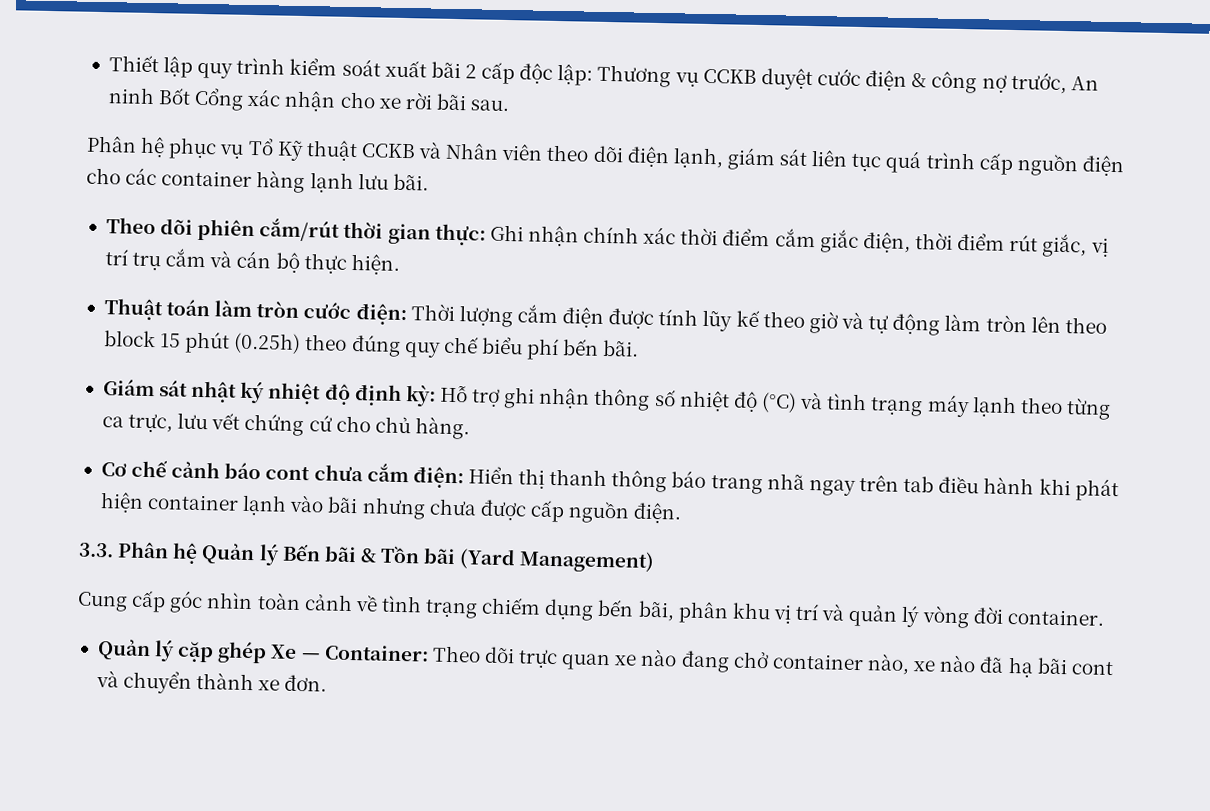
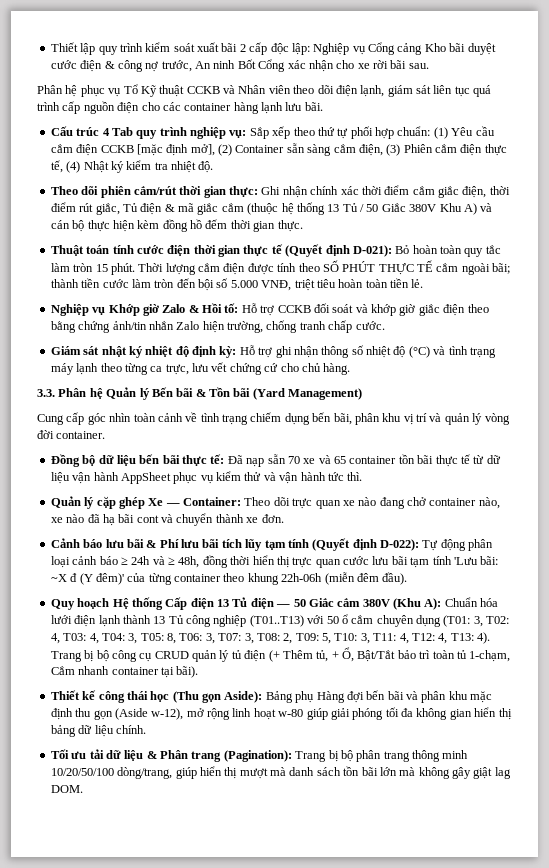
[597,64,757,88] Thương vụ CCKB -> [313,42,466,55] Nghiệp vụ Cổng cảng Kho bãi
(429, 182) none -> [50,126,495,139] [50,143,507,156] [50,160,214,173] // Cấu trúc 4 Tab quy trình nghiệp vụ: Sắp xếp theo thứ tự phối hợp chuẩn: (1) Yêu cầu cắm điện CCKB [mặc định mở], (2) Container sẵn sàng cắm điện, (3) Phiên cắm điện thực tế, (4) Nhật ký kiểm tra nhiệt độ.
[1090,237,1109,257] [104,248,400,275] [103,298,407,326] vị trí trụ cắm và cán bộ thực hiện. // Thuật toán làm tròn cước điện: -> [122,202,493,215] [50,219,303,232] [50,244,501,257] [50,263,135,275] Tủ điện & mã giắc cắm (thuộc hệ thống 13 Tủ / 50 Giắc 380V Khu A) và cán bộ thực hiện kèm đồng hồ đếm thời gian thực. // Thuật toán tính cước điện thời gian thực tế (Quyết định D-021): Bỏ hoàn toàn quy tắc làm tròn 15 phút.
[702,309,1107,336] [103,330,640,361] lũy kế theo giờ và tự động làm tròn lên theo block 15 phút (0.25h) theo đúng quy chế biểu phí bến bãi. -> [298,260,511,275] [50,278,424,291] [50,303,489,316] [50,320,385,333] theo SỐ PHÚT THỰC TẾ cắm ngoài bãi; thành tiền cước làm tròn đến bội số 5.000 VNĐ, triệt tiêu hoàn toàn tiền lẻ. // Nghiệp vụ Khớp giờ Zalo & Hồi tố: Hỗ trợ CCKB đối soát và khớp giờ giắc điện theo bằng chứng ảnh/tin nhắn Zalo hiện trường, chống tranh chấp cước.
[100,459,1119,502] [99,492,683,524] // Cơ chế cảnh báo cont chưa cắm điện: Hiển thị thanh thông báo trang nhã ngay trên tab điều hành khi phát hiện container lạnh vào bãi nhưng chưa được cấp nguồn điện. -> (351, 369) none
(1105, 617) none -> [50,454,501,467] [50,471,363,484] // Đồng bộ dữ liệu bến bãi thực tế: Đã nạp sẵn 70 xe và 65 container tồn bãi thực tế từ dữ liệu vận hành AppSheet phục vụ kiểm thử và vận hành tức thì.
(328, 683) none -> [50,538,494,551] [50,555,499,568] [50,572,408,585] [50,597,499,610] [50,614,510,627] [50,632,490,644] [50,647,511,662] [50,666,199,678] [50,690,493,703] [50,707,512,720] [50,725,146,737] [50,749,469,762] [50,766,511,779] [50,785,83,793] // Cảnh báo lưu bãi & Phí lưu bãi tích lũy tạm tính (Quyết định D-022): Tự động phân loại cảnh báo ≥ 24h và ≥ 48h, đồng thời hiển thị trực quan cước lưu bãi tạm tính 'Lưu bãi: ~X đ (Y đêm)' của từng container theo khung 22h-06h (miễn đêm đầu). // Quy hoạch Hệ thống Cấp điện 13 Tủ điện — 50 Giắc cắm 380V (Khu A): Chuẩn hóa lưới điện lạnh thành 13 Tủ công nghiệp (T01..T13) với 50 ổ cắm chuyên dụng (T01: 3, T02: 4, T03: 4, T04: 3, T05: 8, T06: 3, T07: 3, T08: 2, T09: 5, T10: 3, T11: 4, T12: 4, T13: 4). Trang bị bộ công cụ CRUD quản lý tủ điện (+ Thêm tủ, + Ổ, Bật/Tắt bảo trì toàn tủ 1-chạm, Cắm nhanh container tại bãi). // Thiết kế công thái học (Thu gọn Aside): Bảng phụ Hàng đợi bến bãi và phân khu mặc định thu gọn (Aside w-12), mở rộng linh hoạt w-80 giúp giải phóng tối đa không gian hiển thị bảng dữ liệu chính. // Tối ưu tải dữ liệu & Phân trang (Pagination): Trang bị bộ phân trang thông minh 10/20/50/100 dòng/trang, giúp hiển thị mượt mà danh sách tồn bãi lớn mà không gây giật lag DOM.

